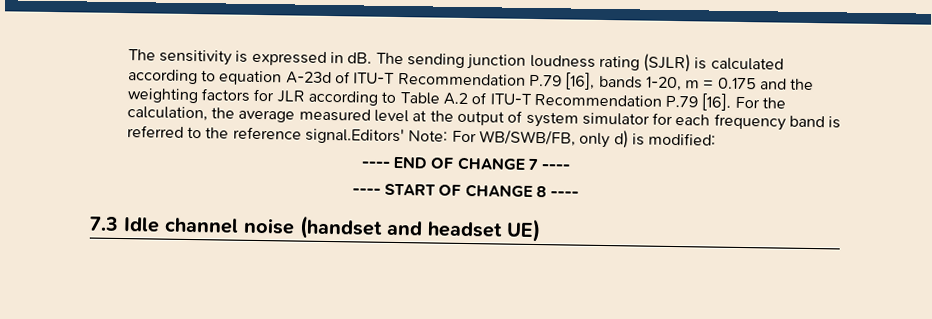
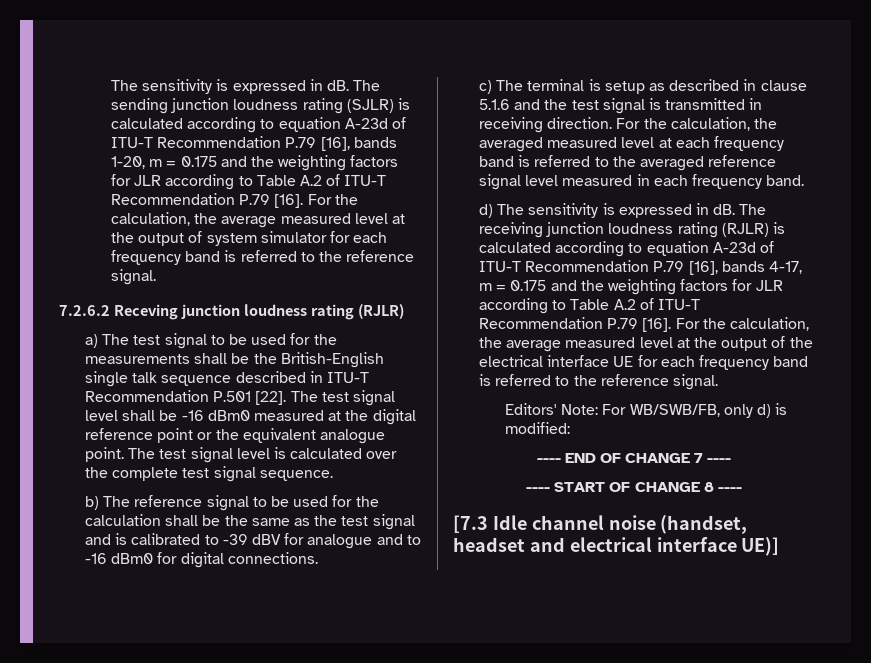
[304,127,405,145] signal.Editors' -> [111,269,157,285] [59,304,404,320] [85,333,337,349] [85,352,384,368] [85,371,369,387] [85,390,395,406] [85,409,416,425] [85,428,385,444] [85,447,398,463] [85,466,333,482] [85,495,379,511] [85,514,415,530] [85,533,421,549] [85,552,318,568] [479,79,807,94] [479,98,763,114] [479,117,777,133] [479,136,784,152] [479,155,777,171] [479,174,805,190] [479,203,767,218] [479,222,785,238] [479,241,774,257] [479,260,802,275] [479,279,783,295] [479,298,700,314] [479,317,809,332] [479,336,813,352] [479,355,809,370] [479,374,718,390] [505,403,558,415] signal. // 7.2.6.2 Receving junction loudness rating (RJLR) // a) The test signal to be used for the measurements shall be the British-English single talk sequence described in ITU-T Recommendation P.501 [22]. The test signal level shall be -16 dBm0 measured at the digital reference point or the equivalent analogue point. The test signal level is calculated over the complete test signal sequence. // b) The reference signal to be used for the calculation shall be the same as the test signal and is calibrated to -39 dBV for analogue and to -16 dBm0 for digital connections. // c) The terminal is setup as described in clause 5.1.6 and the test signal is transmitted in receiving direction. For the calculation, the averaged measured level at each frequency band is referred to the averaged reference signal level measured in each frequency band. // d) The sensitivity is expressed in dB. The receiving junction loudness rating (RJLR) is calculated according to equation A-23d of ITU-T Recommendation P.79 [16], bands 4-17, m = 0.175 and the weighting factors for JLR according to Table A.2 of ITU-T Recommendation P.79 [16]. For the calculation, the average measured level at the output of the electrical interface UE for each frequency band is referred to the reference signal. // Editors'
[89,216,119,231] 7.3 -> [453,515,488,533] [7.3
[299,215,541,243] (handset and headset UE) -> [660,515,748,534] [453,537,780,556] (handset, headset and electrical interface UE)]

